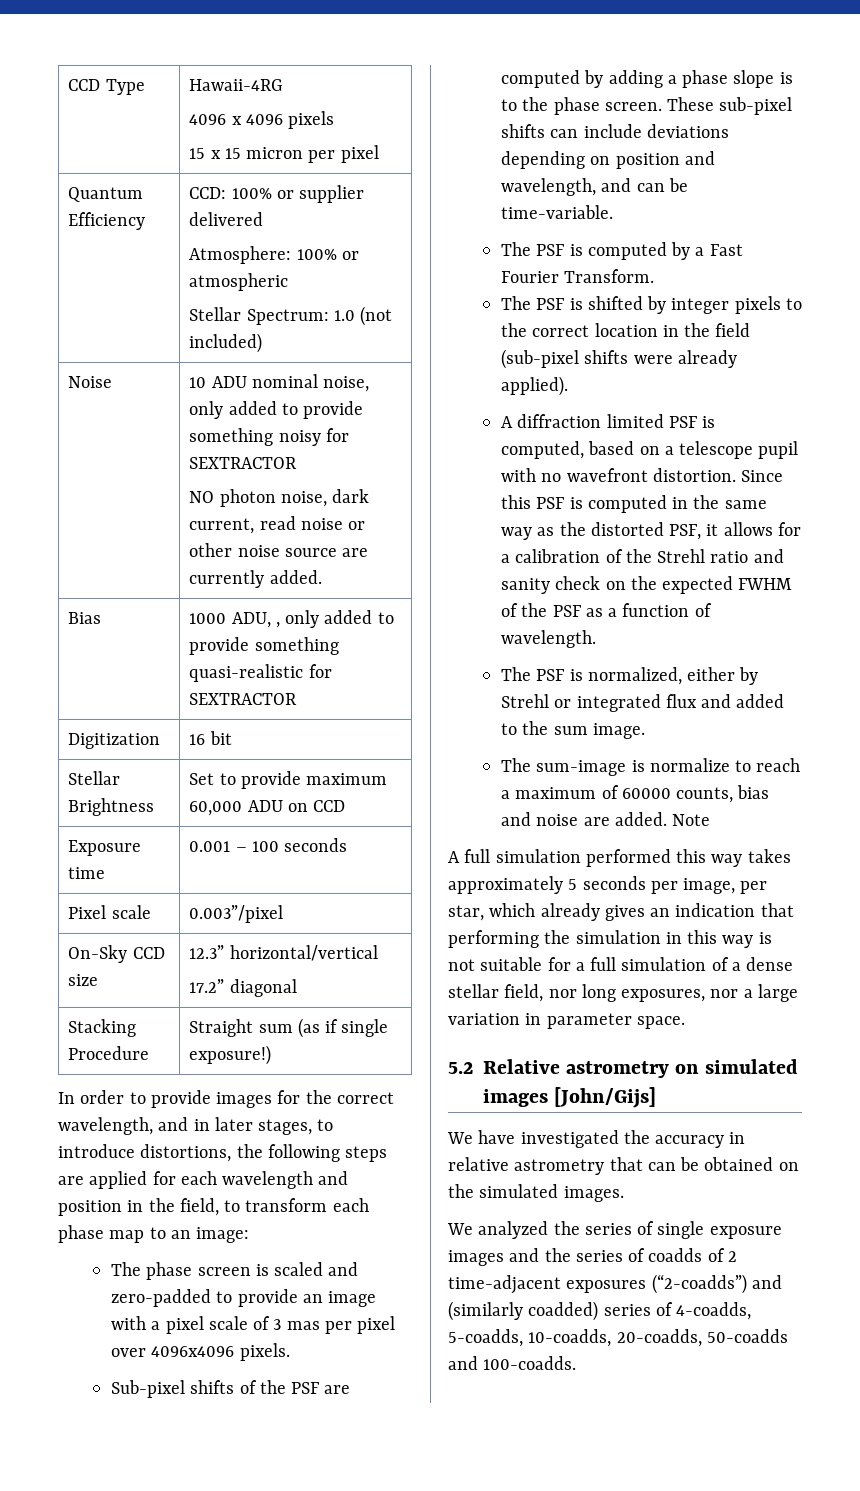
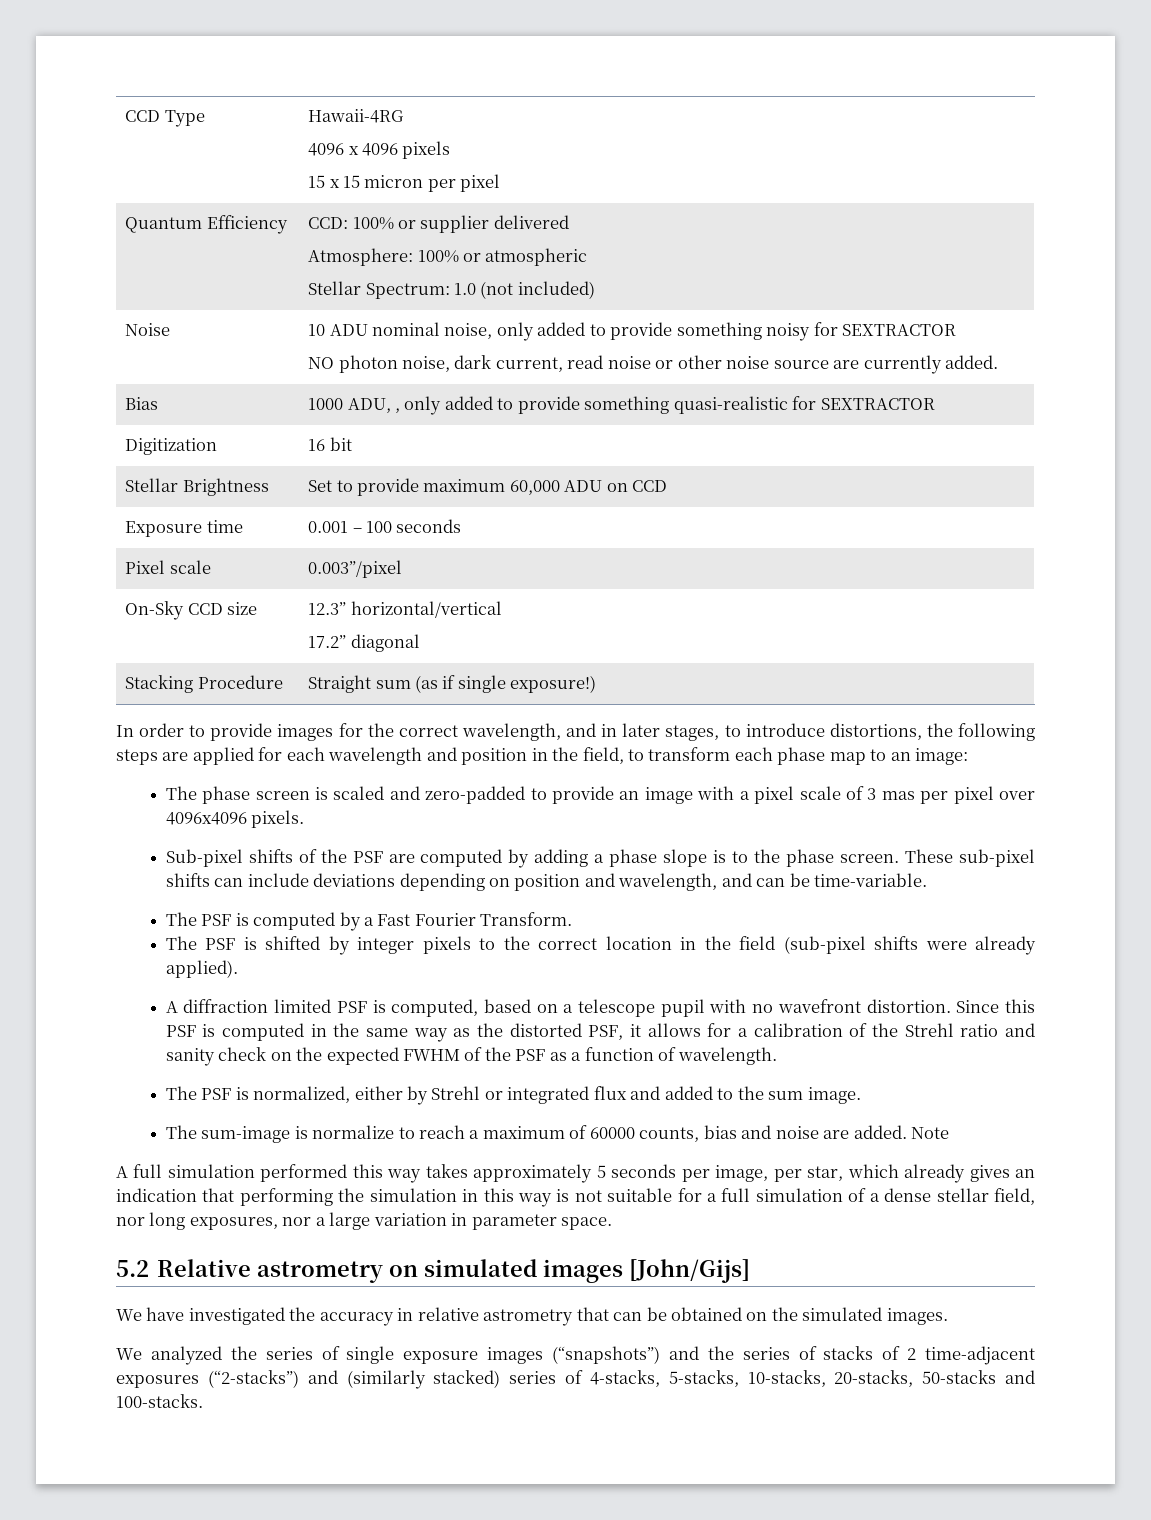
(504, 1258) none -> [552,1346,660,1364] (“snapshots”)
[648,1248,703,1262] coadds -> [823,1346,874,1360] stacks
[651,1274,747,1294] (“2-coadds”) -> [207,1370,299,1388] (“2-stacks”)
[528,1301,752,1321] [448,1329,788,1347] [448,1356,577,1370] coadded) series of 4-coadds, 5-coadds, 10-coadds, 20-coadds, 50-coadds and 100-coadds. -> [433,1370,1035,1388] [116,1394,203,1408] stacked) series of 4-stacks, 5-stacks, 10-stacks, 20-stacks, 50-stacks and 100-stacks.

